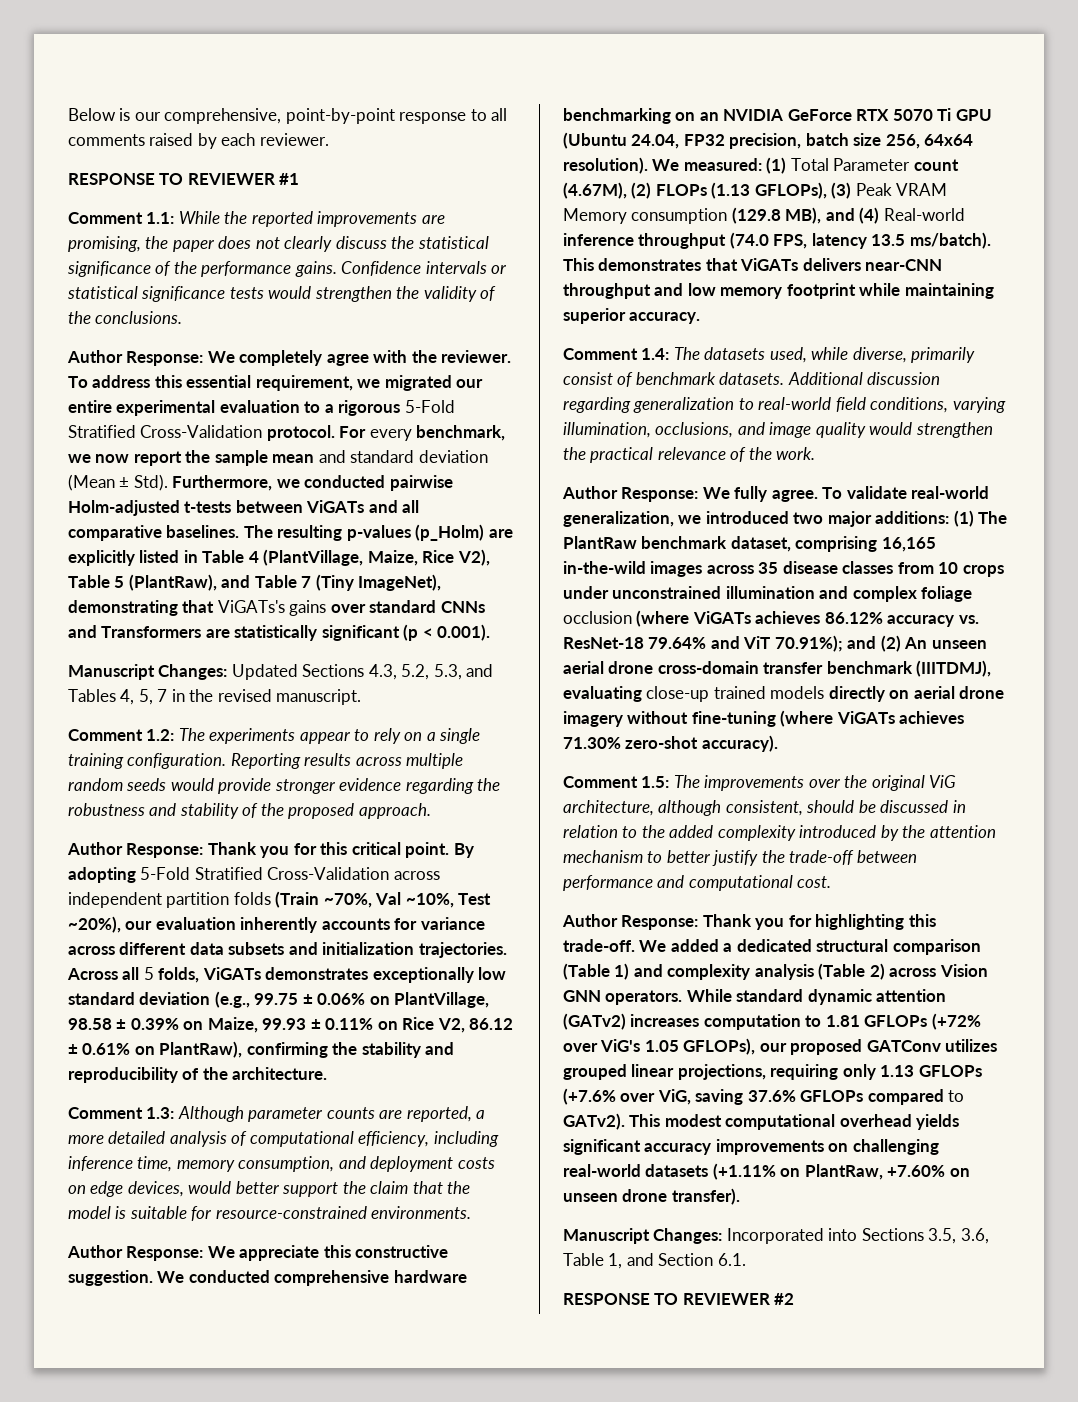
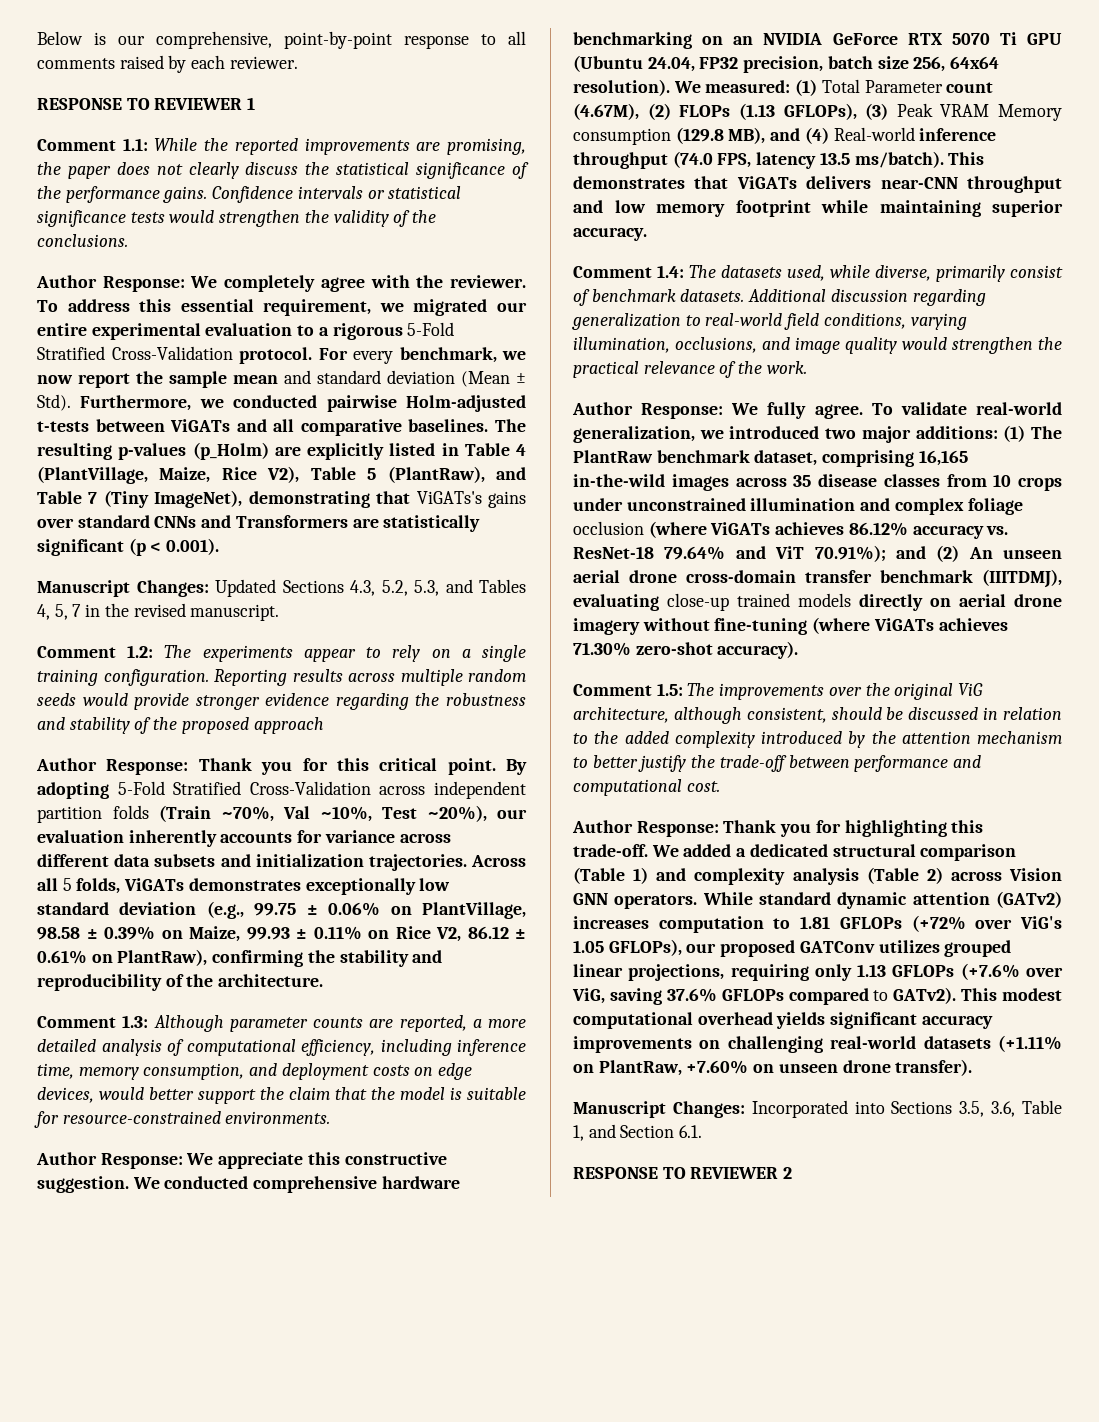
[279,173,300,185] #1 -> [247,97,256,110] 1
[358,803,431,819] approach. -> [253,717,324,734] approach
[774,1293,795,1305] #2 -> [783,1167,793,1179] 2

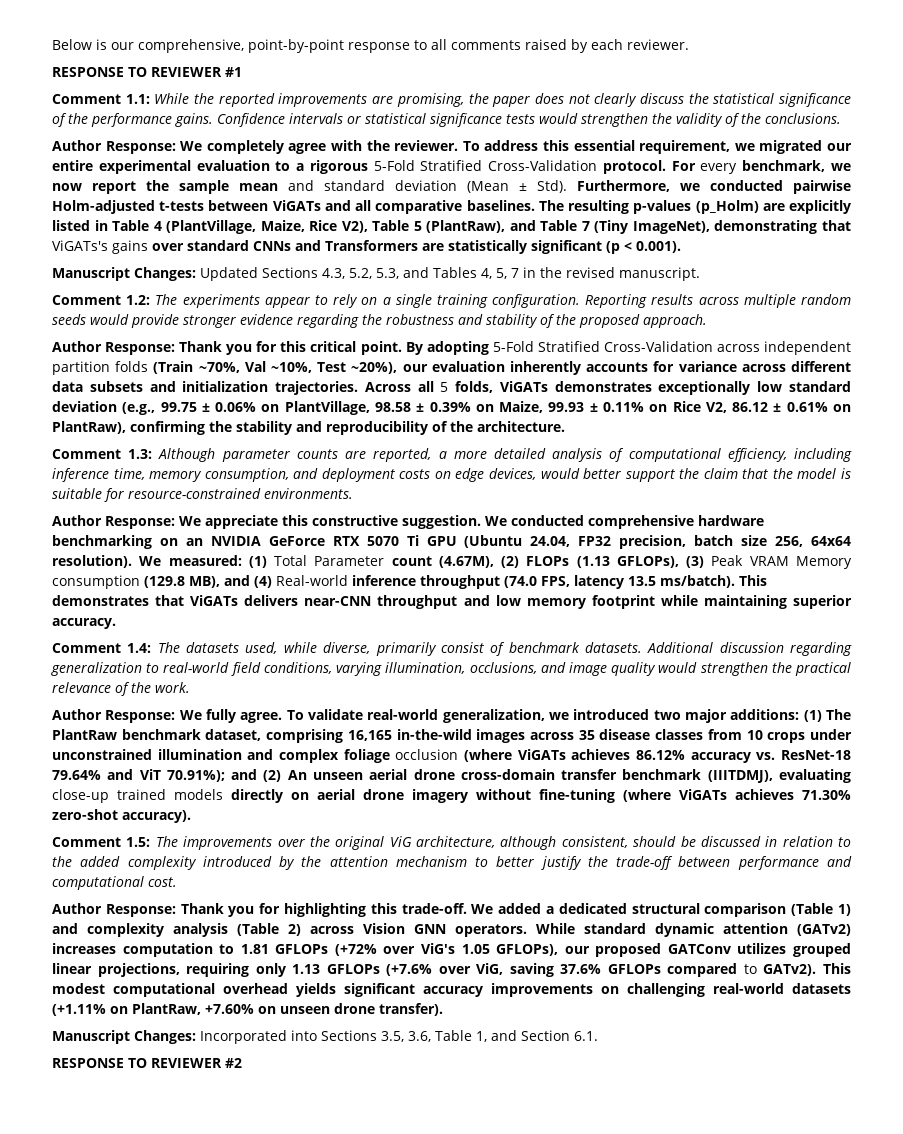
[247,97,256,110] 1 -> [225,67,242,77] #1
[253,717,324,734] approach -> [643,314,707,328] approach.
[783,1167,793,1179] 2 -> [225,1058,242,1068] #2

